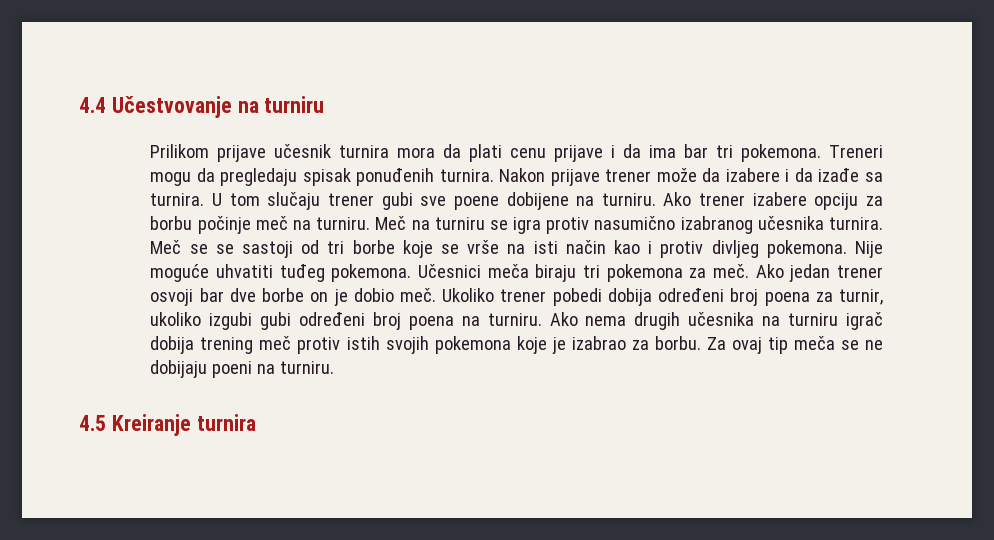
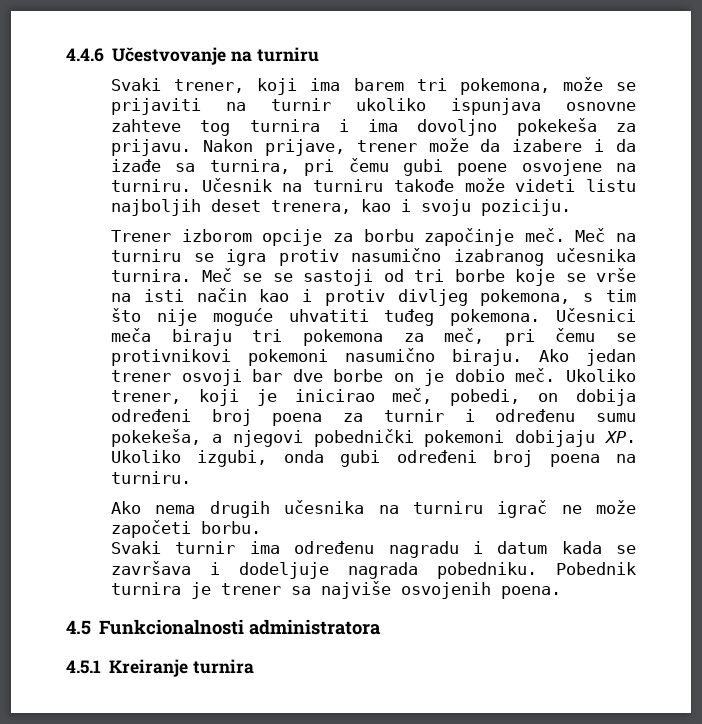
[79,97,106,113] 4.4 -> [66,48,104,62] 4.4.6
[150,144,884,162] [150,168,600,186] Prilikom prijave učesnik turnira mora da plati cenu prijave i da ima bar tri pokemona. Treneri mogu da pregledaju spisak ponuđenih turnira. Nakon prijave -> [111,77,636,95] [111,98,637,115] [111,118,636,136] [111,139,345,156] Svaki trener, koji ima barem tri pokemona, može se prijaviti na turnir ukoliko ispunjava osnovne zahteve tog turnira i ima dovoljno pokekeša za prijavu. Nakon prijave,
[150,192,883,210] [150,216,371,234] turnira. U tom slučaju trener gubi sve poene dobijene na turniru. Ako trener izabere opciju za borbu počinje meč na turniru. -> [209,158,636,176] [111,178,636,192] [111,199,572,216] [111,228,565,246] turnira, pri čemu gubi poene osvojene na turniru. Učesnik na turniru takođe može videti listu najboljih deset trenera, kao i svoju poziciju. // Trener izborom opcije za borbu započinje meč.
[766,240,884,258] pokemona. Nije -> [480,289,637,306] [111,308,197,326] pokemona, s tim što nije
[713,264,750,278] meč. -> [444,328,636,346] [111,348,523,366] meč, pri čemu se protivnikovi pokemoni nasumično biraju.
[500,288,602,306] trener pobedi -> [111,388,559,406] trener, koji je inicirao meč, pobedi, on
[839,289,884,305] [150,312,253,330] turnir, ukoliko izgubi -> [383,409,636,422] [111,429,636,447] [111,450,324,467] turnir i određenu sumu pokekeša, a njegovi pobednički pokemoni dobijaju XP. Ukoliko izgubi, onda
(542, 319) none -> (192, 477) //
[150,336,884,354] [150,360,335,378] [79,415,106,431] dobija trening meč protiv istih svojih pokemona koje je izabrao za borbu. Za ovaj tip meča se ne dobijaju poeni na turniru. // 4.5 -> [561,500,636,514] [111,520,262,538] [111,541,636,558] [111,561,637,579] [111,581,562,599] [66,619,382,635] [66,660,101,674] ne može započeti borbu. // Svaki turnir ima određenu nagradu i datum kada se završava i dodeljuje nagrada pobedniku. Pobednik turnira je trener sa najviše osvojenih poena. // 4.5 Funkcionalnosti administratora // 4.5.1

